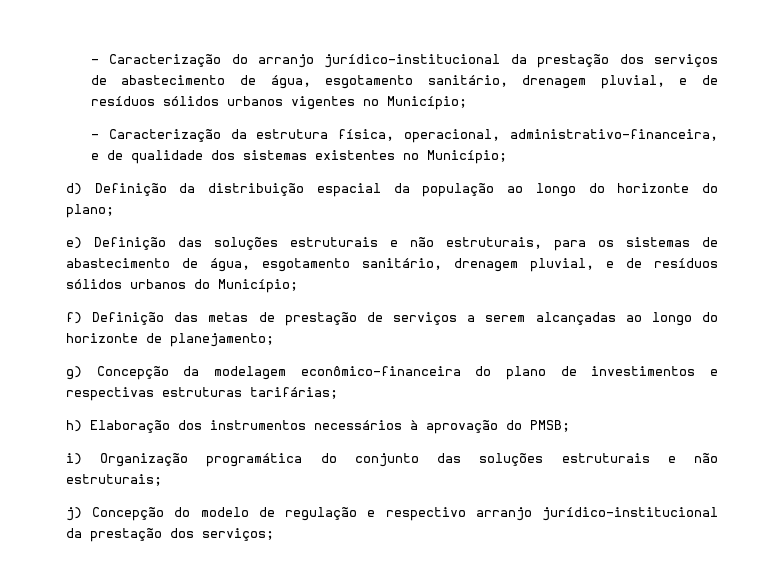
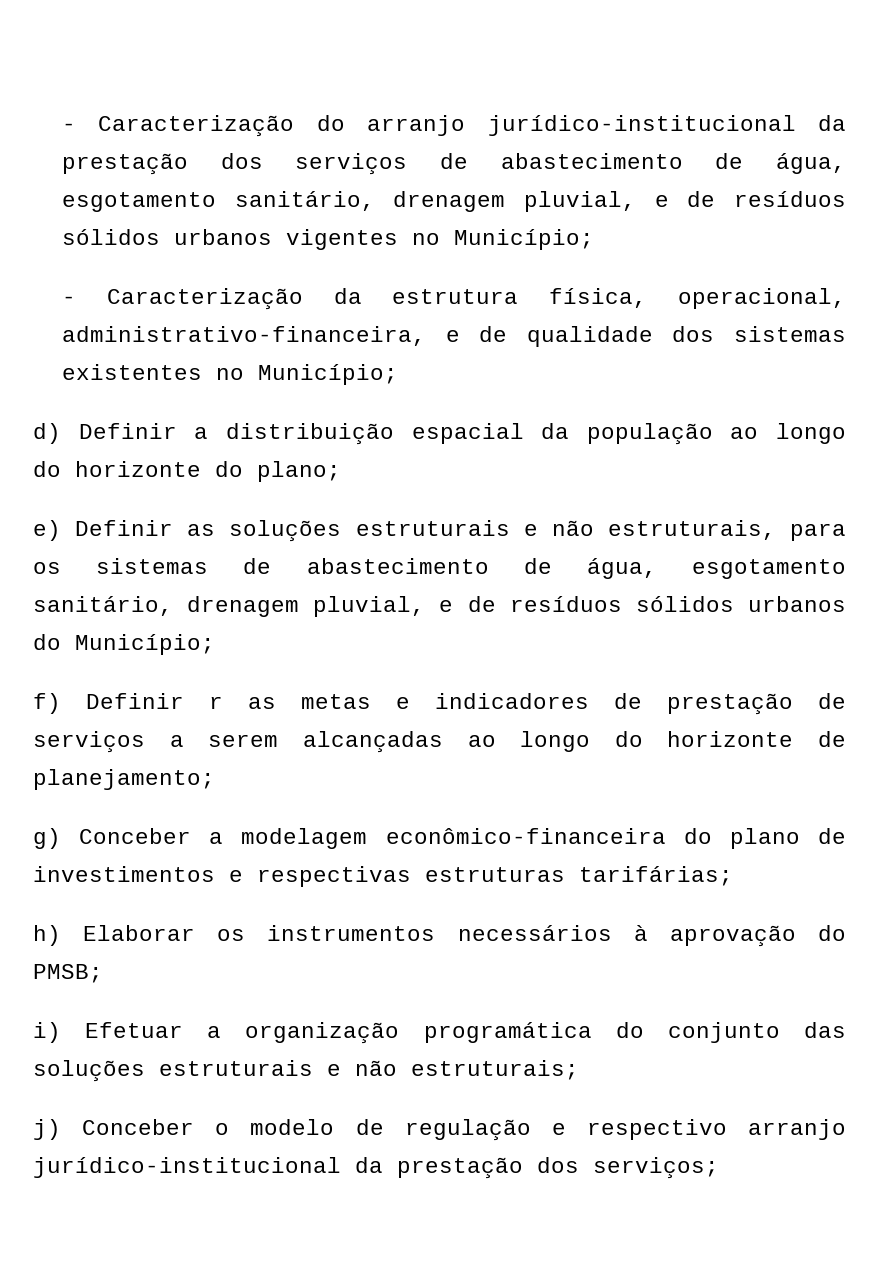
[94,183,196,196] Definição da -> [78,423,209,439] Definir a
[94,237,202,250] Definição das -> [75,520,216,536] Definir as
[92,312,249,325] Definição das metas -> [86,693,589,709] Definir r as metas e indicadores
[96,366,200,380] Concepção da -> [79,828,224,844] Conceber a
[90,420,202,433] Elaboração dos -> [83,925,246,941] Elaborar os
[100,453,189,467] Organização -> [85,1022,400,1044] Efetuar a organização
[92,507,191,521] Concepção do -> [82,1119,230,1135] Conceber o

